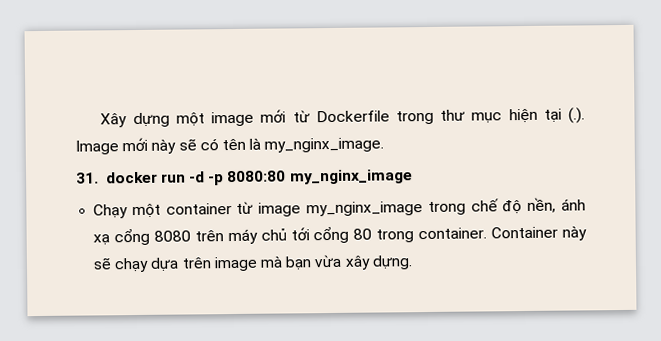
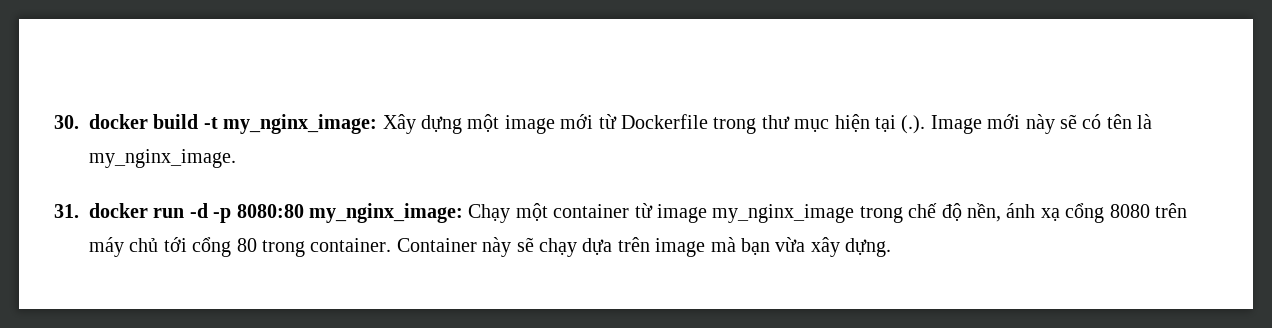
(100, 120) none -> [54,114,378,134] 30. docker build -t my_nginx_image:
[288,169,413,185] my_nginx_image // -> [309,203,463,223] my_nginx_image:

